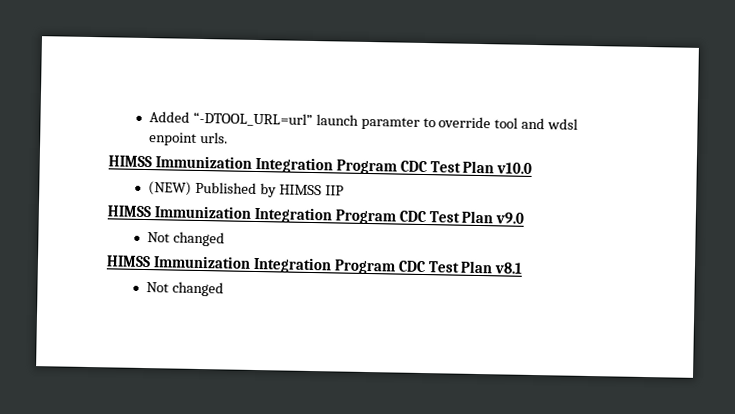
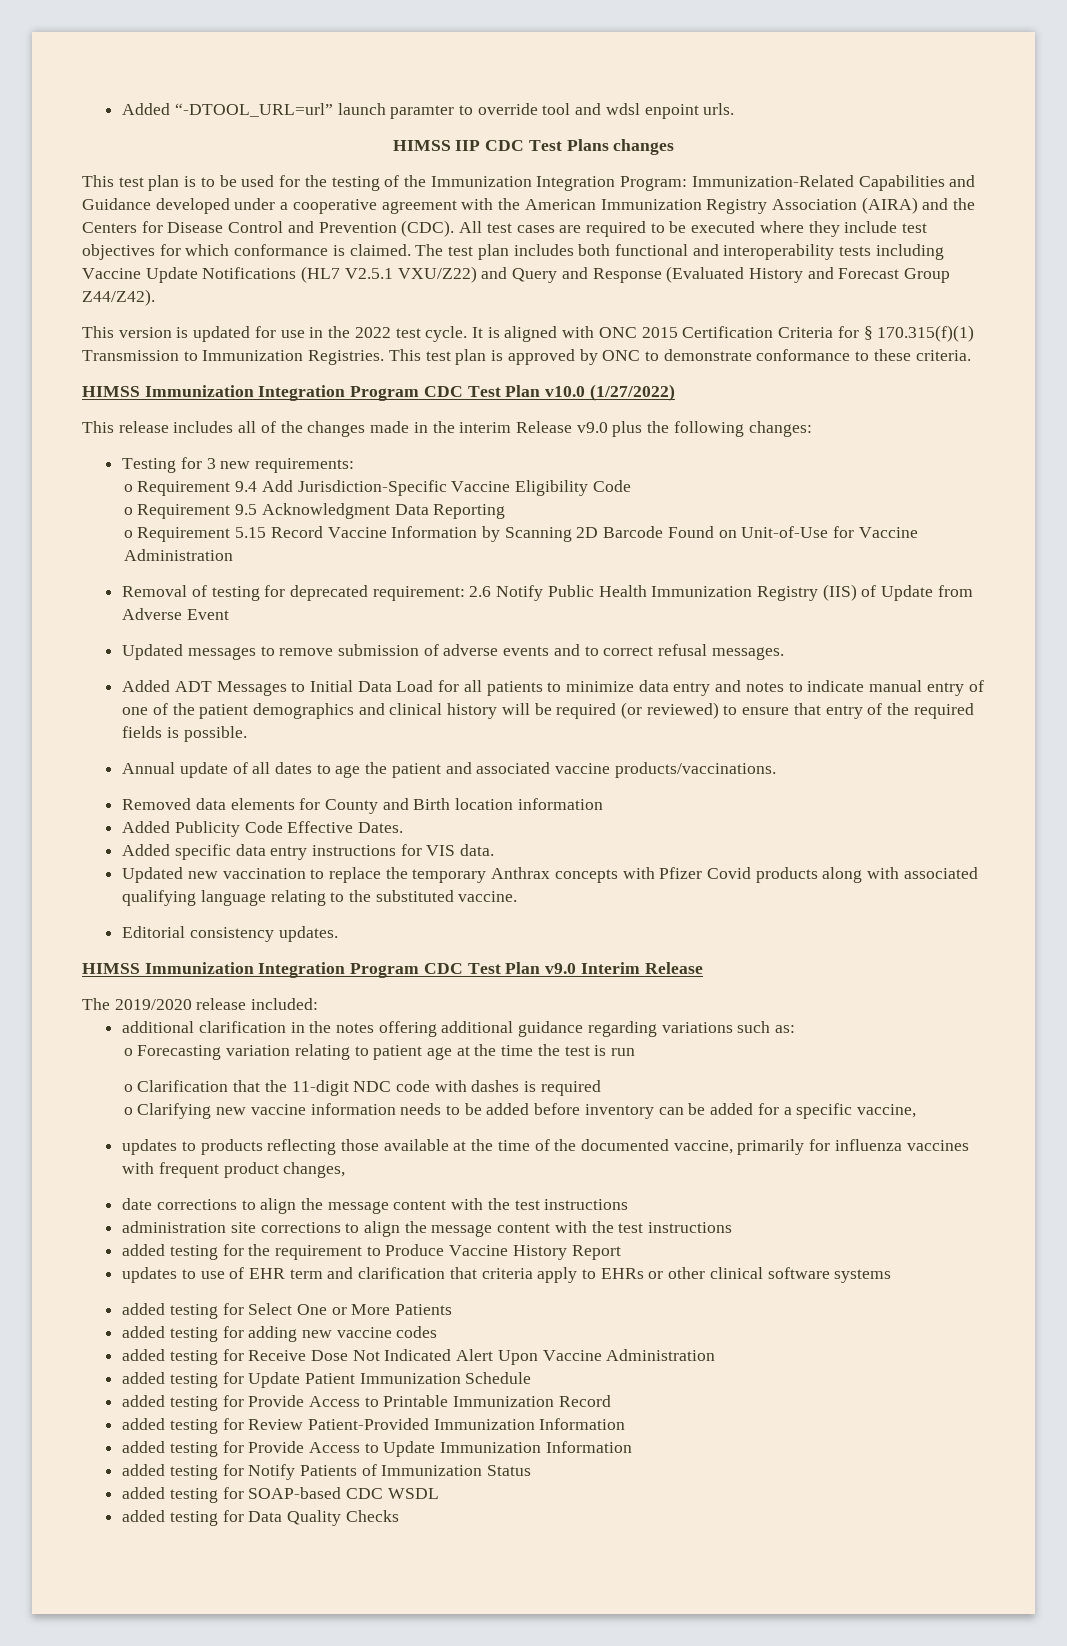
(228, 137) none -> [392,139,675,155] [82,175,976,191] [82,197,976,214] [82,220,928,237] [82,244,944,260] [82,266,951,283] [82,289,155,306] [82,325,975,342] [82,349,971,365] // HIMSS IIP CDC Test Plans changes // This test plan is to be used for the testing of the Immunization Integration Program: Immunization-Related Capabilities and Guidance developed under a cooperative agreement with the American Immunization Registry Association (AIRA) and the Centers for Disease Control and Prevention (CDC). All test cases are required to be executed where they include test objectives for which conformance is claimed. The test plan includes both functional and interoperability tests including Vaccine Update Notifications (HL7 V2.5.1 VXU/Z22) and Query and Response (Evaluated History and Forecast Group Z44/Z42). // This version is updated for use in the 2022 test cycle. It is aligned with ONC 2015 Certification Criteria for § 170.315(f)(1) Transmission to Immunization Registries. This test plan is approved by ONC to demonstrate conformance to these criteria.
[147,181,344,198] // (NEW) Published by HIMSS IIP -> [589,384,675,401] [82,421,812,437] [122,457,354,473] [123,480,631,496] [123,503,506,519] [123,526,918,542] [123,549,233,561] [122,584,973,601] [122,608,229,620] [122,644,784,660] [122,680,984,696] [122,702,974,719] [122,726,247,742] [122,762,776,778] [122,798,603,814] [122,821,403,837] [122,844,495,860] [122,867,978,883] [122,890,518,906] [122,926,338,942] (1/27/2022) // This release includes all of the changes made in the interim Release v9.0 plus the following changes: // Testing for 3 new requirements: // o Requirement 9.4 Add Jurisdiction-Specific Vaccine Eligibility Code // o Requirement 9.5 Acknowledgment Data Reporting // o Requirement 5.15 Record Vaccine Information by Scanning 2D Barcode Found on Unit-of-Use for Vaccine Administration // Removal of testing for deprecated requirement: 2.6 Notify Public Health Immunization Registry (IIS) of Update from Adverse Event // Updated messages to remove submission of adverse events and to correct refusal messages. // Added ADT Messages to Initial Data Load for all patients to minimize data entry and notes to indicate manual entry of one of the patient demographics and clinical history will be required (or reviewed) to ensure that entry of the required fields is possible. // Annual update of all dates to age the patient and associated vaccine products/vaccinations. // Removed data elements for County and Birth location information // Added Publicity Code Effective Dates. // Added specific data entry instructions for VIS data. // Updated new vaccination to replace the temporary Anthrax concepts with Pfizer Covid products along with associated qualifying language relating to the substituted vaccine. // Editorial consistency updates.
[146,231,225,247] [106,255,524,275] [145,281,224,297] // Not changed // HIMSS Immunization Integration Program CDC Test Plan v8.1 // Not changed -> [580,962,703,974] [82,998,319,1010] [122,1021,796,1037] [123,1044,636,1060] [123,1080,601,1096] [123,1103,916,1119] [122,1139,969,1155] [122,1162,346,1178] [122,1198,629,1214] [122,1221,733,1237] [122,1244,621,1260] [122,1267,892,1283] [122,1303,453,1319] [122,1326,438,1342] [122,1349,716,1365] [122,1372,532,1388] [122,1395,611,1411] [122,1418,626,1434] [122,1441,632,1457] [122,1464,532,1480] [122,1487,439,1503] [122,1510,399,1526] Interim Release // The 2019/2020 release included: // additional clarification in the notes offering additional guidance regarding variations such as: // o Forecasting variation relating to patient age at the time the test is run // o Clarification that the 11-digit NDC code with dashes is required // o Clarifying new vaccine information needs to be added before inventory can be added for a specific vaccine, // updates to products reflecting those available at the time of the documented vaccine, primarily for influenza vaccines with frequent product changes, // date corrections to align the message content with the test instructions // administration site corrections to align the message content with the test instructions // added testing for the requirement to Produce Vaccine History Report // updates to use of EHR term and clarification that criteria apply to EHRs or other clinical software systems // added testing for Select One or More Patients // added testing for adding new vaccine codes // added testing for Receive Dose Not Indicated Alert Upon Vaccine Administration // added testing for Update Patient Immunization Schedule // added testing for Provide Access to Printable Immunization Record // added testing for Review Patient-Provided Immunization Information // added testing for Provide Access to Update Immunization Information // added testing for Notify Patients of Immunization Status // added testing for SOAP-based CDC WSDL // added testing for Data Quality Checks

